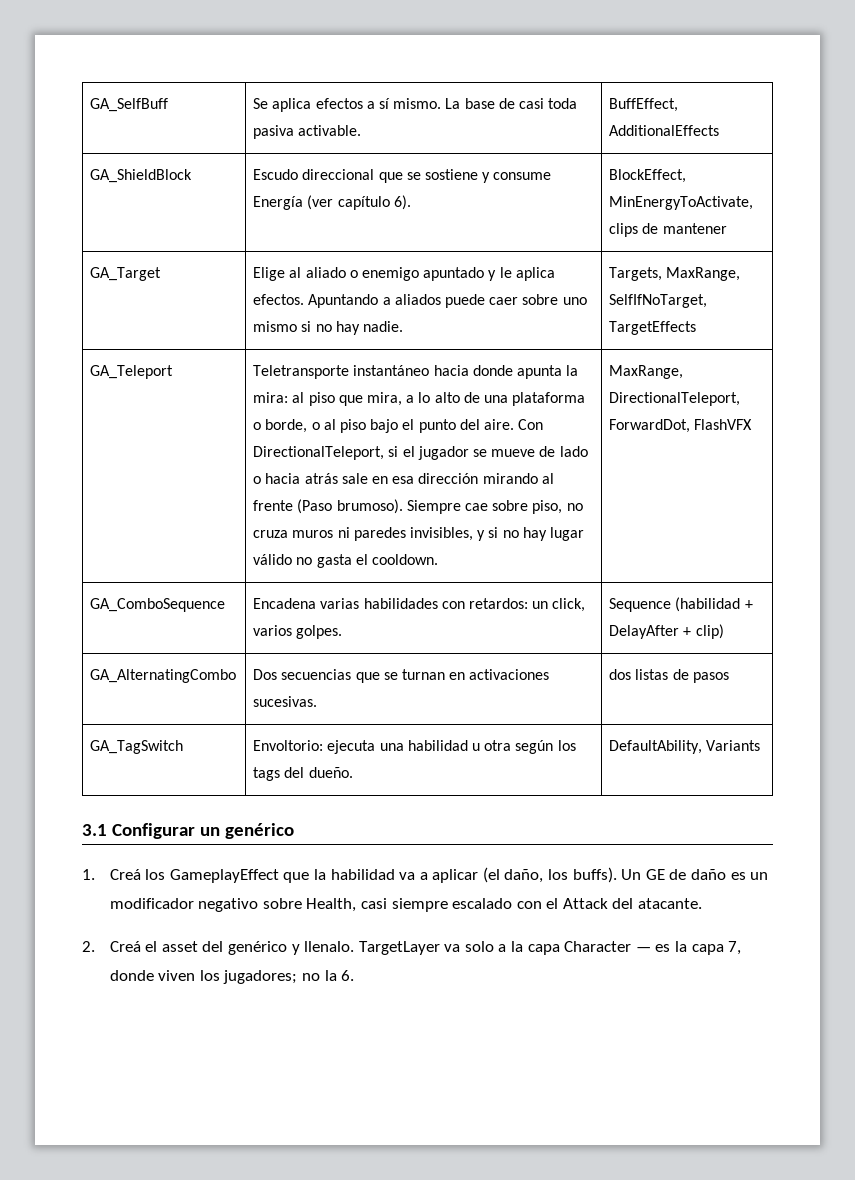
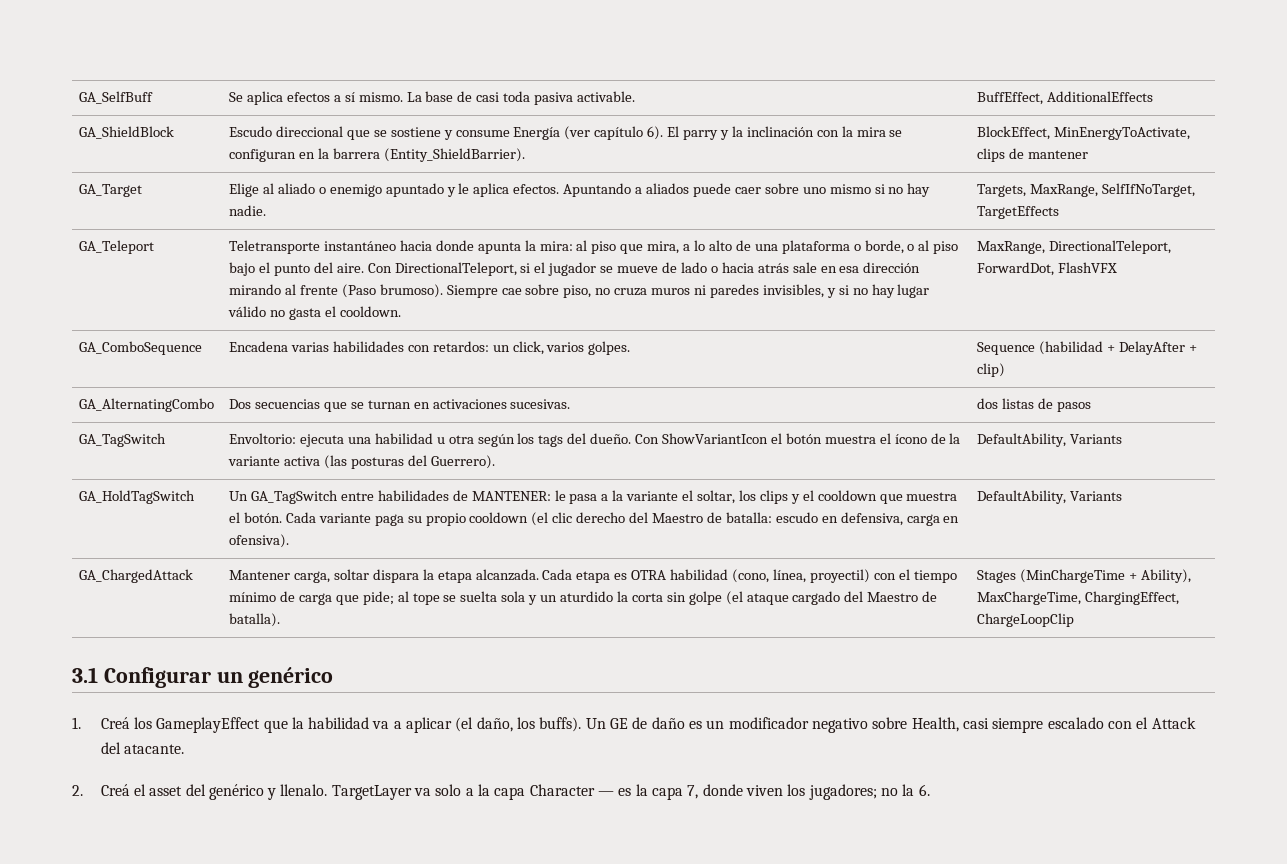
(411, 202) none -> [667,126,903,140] [229,148,525,162] El parry y la inclinación con la mira se configuran en la barrera (Entity_ShieldBarrier).
[609,740,761,754] | DefaultAbility, Variants -> [635,433,961,444] [228,455,495,469] [977,433,1122,447] [79,490,196,504] [229,490,958,504] [229,512,960,526] [229,534,290,548] [977,490,1122,504] [79,569,194,583] [229,569,957,583] [229,591,938,605] [229,613,281,627] [977,569,1191,583] [977,591,1179,605] [977,613,1075,627] Con ShowVariantIcon el botón muestra el ícono de la variante activa (las posturas del Guerrero). | DefaultAbility, Variants // GA_HoldTagSwitch | Un GA_TagSwitch entre habilidades de MANTENER: le pasa a la variante el soltar, los clips y el cooldown que muestra el botón. Cada variante paga su propio cooldown (el clic derecho del Maestro de batalla: escudo en defensiva, carga en ofensiva). | DefaultAbility, Variants // GA_ChargedAttack | Mantener carga, soltar dispara la etapa alcanzada. Cada etapa es OTRA habilidad (cono, línea, proyectil) con el tiempo mínimo de carga que pide; al tope se suelta sola y un aturdido la corta sin golpe (el ataque cargado del Maestro de batalla). | Stages (MinChargeTime + Ability), MaxChargeTime, ChargingEffect, ChargeLoopClip

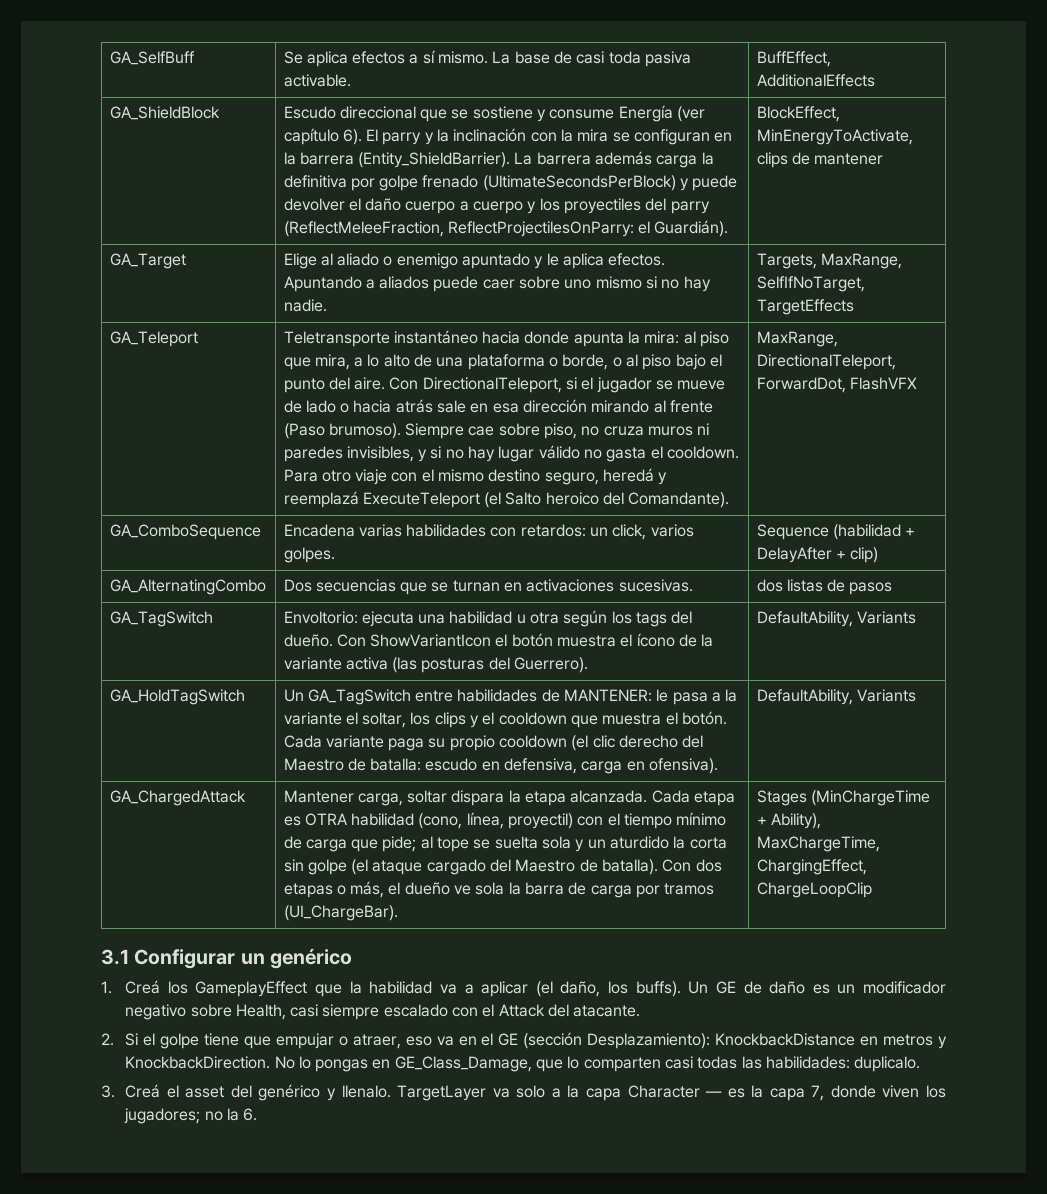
(525, 155) none -> [514,151,714,168] [283,175,738,191] [283,198,710,214] [283,220,729,237] La barrera además carga la definitiva por golpe frenado (UltimateSecondsPerBlock) y puede devolver el daño cuerpo a cuerpo y los proyectiles del parry (ReflectMeleeFraction, ReflectProjectilesOnParry: el Guardián).
(401, 311) none -> [283,468,668,485] [283,491,730,508] Para otro viaje con el mismo destino seguro, heredá y reemplazá ExecuteTeleport (el Salto heroico del Comandante).
(281, 620) none -> [662,859,722,872] [283,881,715,898] [283,905,398,921] Con dos etapas o más, el dueño ve sola la barra de carga por tramos (UI_ChargeBar).
(83, 790) none -> [125,1032,948,1049] [125,1056,921,1072] [101,1085,115,1098] Si el golpe tiene que empujar o atraer, eso va en el GE (sección Desplazamiento): KnockbackDistance en metros y KnockbackDirection. No lo pongas en GE_Class_Damage, que lo comparten casi todas las habilidades: duplicalo. // 3.

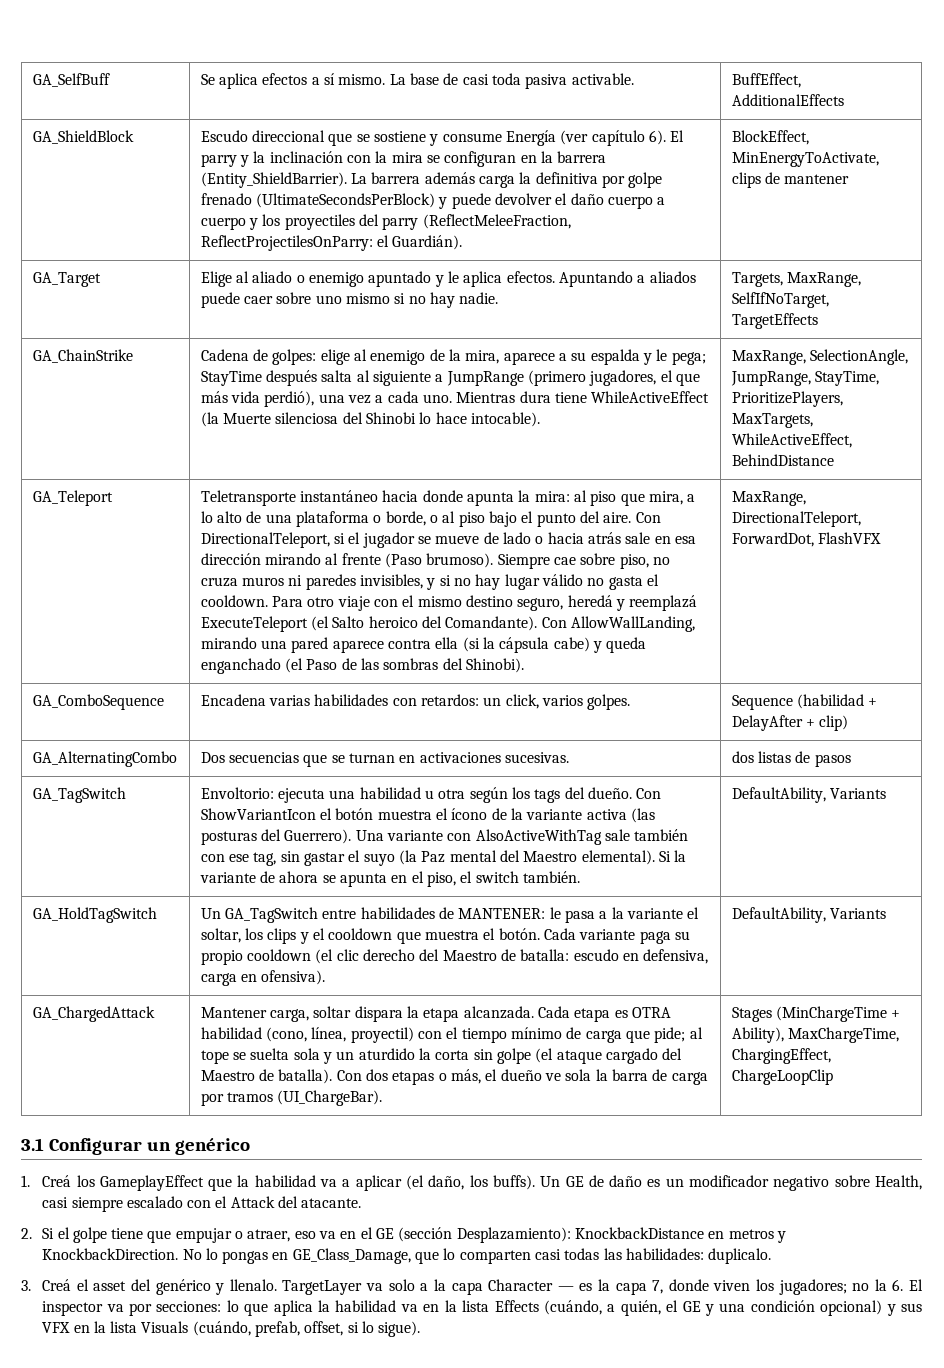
(854, 307) none -> [32,349,133,363] [200,349,706,365] [200,370,700,386] [200,391,710,407] [200,412,541,427] [731,349,909,365] [730,371,880,386] [731,391,843,407] [731,413,813,428] [731,433,852,448] [731,454,834,466] // GA_ChainStrike | Cadena de golpes: elige al enemigo de la mira, aparece a su espalda y le pega; StayTime después salta al siguiente a JumpRange (primero jugadores, el que más vida perdió), una vez a cada uno. Mientras dura tiene WhileActiveEffect (la Muerte silenciosa del Shinobi lo hace intocable). | MaxRange, SelectionAngle, JumpRange, StayTime, PrioritizePlayers, MaxTargets, WhileActiveEffect, BehindDistance
(730, 500) none -> [541,616,696,632] [200,637,647,653] [200,658,525,674] Con AllowWallLanding, mirando una pared aparece contra ella (si la cápsula cabe) y queda enganchado (el Paso de las sombras del Shinobi).
(589, 665) none -> [355,829,689,845] [200,850,687,866] [199,871,580,887] Una variante con AlsoActiveWithTag sale también con ese tag, sin gastar el suyo (la Paz mental del Maestro elemental). Si la variante de ahora se apunta en el piso, el switch también.
(258, 1114) none -> [908,1279,923,1291] [42,1300,922,1316] [42,1321,421,1337] El inspector va por secciones: lo que aplica la habilidad va en la lista Effects (cuándo, a quién, el GE y una condición opcional) y sus VFX en la lista Visuals (cuándo, prefab, offset, si lo sigue).

